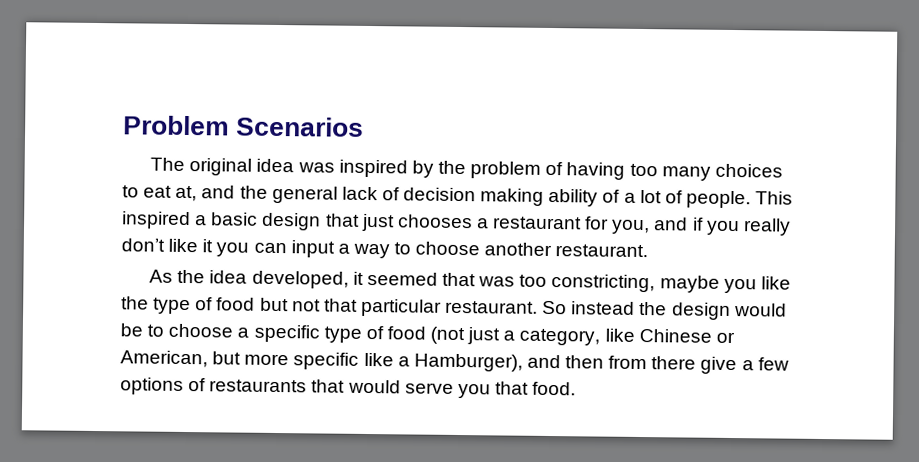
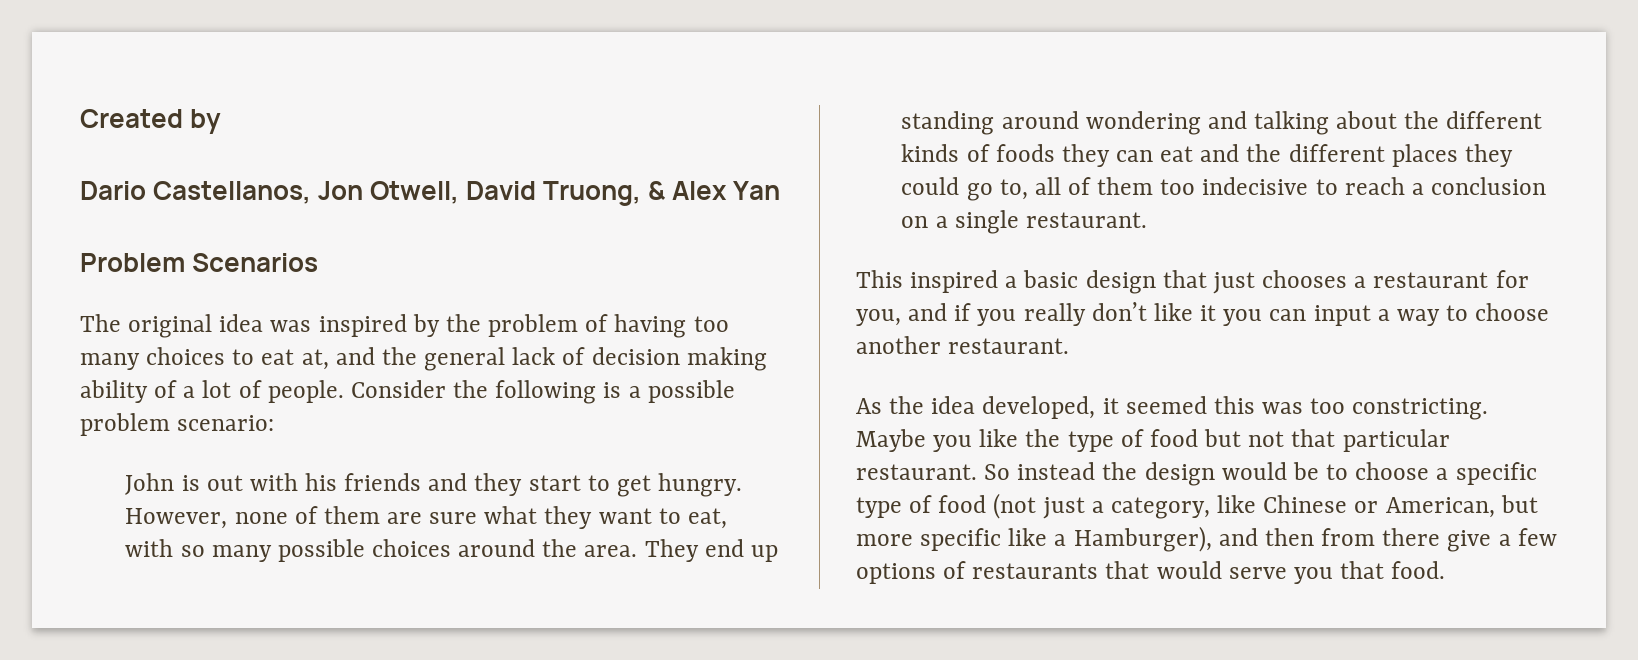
(123, 125) none -> [80,109,222,134] [80,181,781,206] Created by // Dario Castellanos, Jon Otwell, David Truong, & Alex Yan //
(751, 199) none -> [350,380,735,404] [80,413,275,436] [125,473,743,497] [125,506,727,529] [125,539,778,562] [901,111,1543,135] [901,144,1513,167] [901,177,1547,201] [901,210,1147,234] Consider the following is a possible problem scenario: // John is out with his friends and they start to get hungry. However, none of them are sure what they want to eat, with so many possible choices around the area. They end up standing around wondering and talking about the different kinds of foods they can eat and the different places they could go to, all of them too indecisive to reach a conclusion on a single restaurant. //
[441,272,476,287] that -> [1213,396,1255,414] this
[551,274,720,293] constricting, maybe -> [1352,398,1489,420] [856,429,926,452] constricting. Maybe

